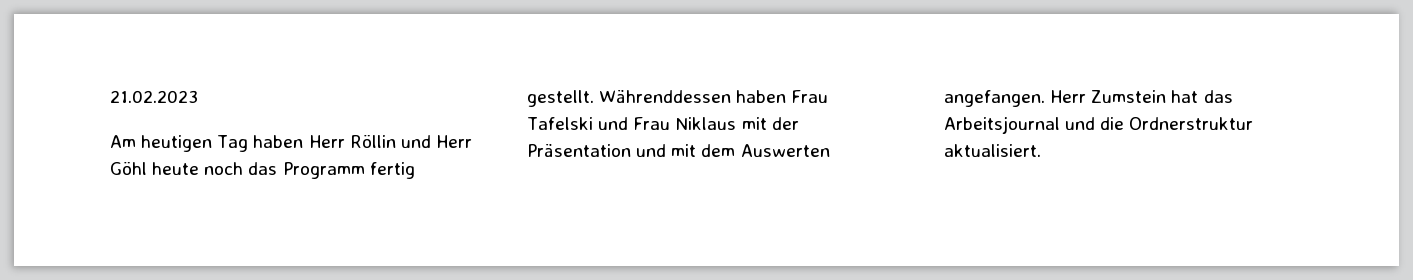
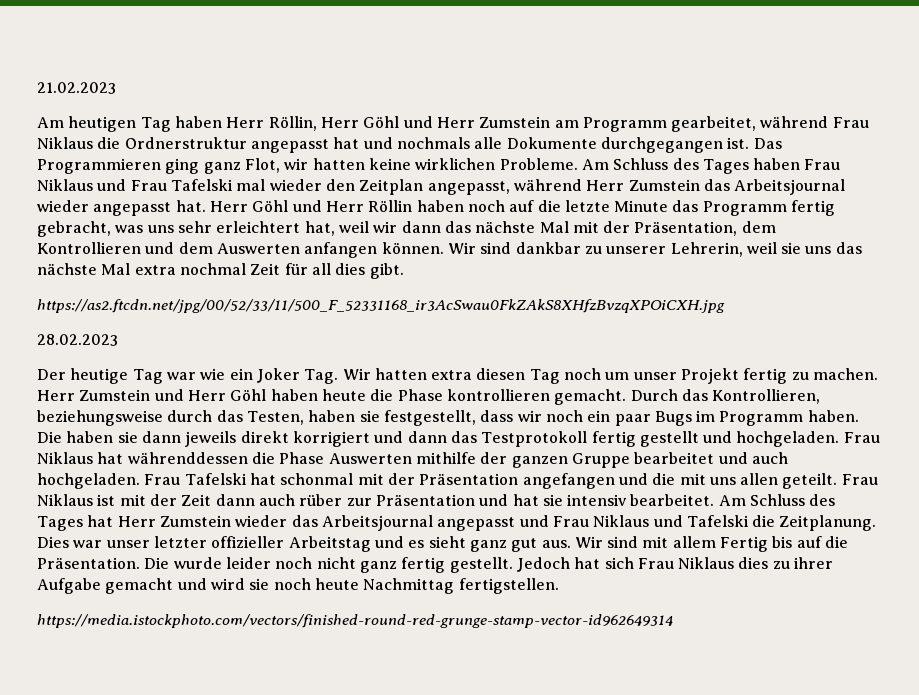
[349,134,472,148] [110,161,415,179] [527,90,829,107] [527,117,799,130] [527,144,830,157] [944,90,1233,107] [944,116,1254,134] [944,144,1041,157] Röllin und Herr Göhl heute noch das Programm fertig gestellt. Währenddessen haben Frau Tafelski und Frau Niklaus mit der Präsentation und mit dem Auswerten angefangen. Herr Zumstein hat das Arbeitsjournal und die Ordnerstruktur aktualisiert. -> [268,116,869,132] [37,137,782,153] [37,158,841,174] [37,179,846,195] [37,200,836,216] [37,221,776,237] [37,242,862,258] [37,263,404,279] [37,299,725,313] [37,334,118,346] [37,368,879,384] [37,389,821,405] [37,410,859,426] [37,431,880,447] [37,452,788,468] [37,473,878,489] [37,494,836,506] [37,515,877,531] [37,536,849,552] [37,557,834,573] [37,578,559,594] [37,614,673,628] Röllin, Herr Göhl und Herr Zumstein am Programm gearbeitet, während Frau Niklaus die Ordnerstruktur angepasst hat und nochmals alle Dokumente durchgegangen ist. Das Programmieren ging ganz Flot, wir hatten keine wirklichen Probleme. Am Schluss des Tages haben Frau Niklaus und Frau Tafelski mal wieder den Zeitplan angepasst, während Herr Zumstein das Arbeitsjournal wieder angepasst hat. Herr Göhl und Herr Röllin haben noch auf die letzte Minute das Programm fertig gebracht, was uns sehr erleichtert hat, weil wir dann das nächste Mal mit der Präsentation, dem Kontrollieren und dem Auswerten anfangen können. Wir sind dankbar zu unserer Lehrerin, weil sie uns das nächste Mal extra nochmal Zeit für all dies gibt. // https://as2.ftcdn.net/jpg/00/52/33/11/500_F_52331168_ir3AcSwau0FkZAkS8XHfzBvzqXPOiCXH.jpg // 28.02.2023 // Der heutige Tag war wie ein Joker Tag. Wir hatten extra diesen Tag noch um unser Projekt fertig zu machen. Herr Zumstein und Herr Göhl haben heute die Phase kontrollieren gemacht. Durch das Kontrollieren, beziehungsweise durch das Testen, haben sie festgestellt, dass wir noch ein paar Bugs im Programm haben. Die haben sie dann jeweils direkt korrigiert und dann das Testprotokoll fertig gestellt und hochgeladen. Frau Niklaus hat währenddessen die Phase Auswerten mithilfe der ganzen Gruppe bearbeitet und auch hochgeladen. Frau Tafelski hat schonmal mit der Präsentation angefangen und die mit uns allen geteilt. Frau Niklaus ist mit der Zeit dann auch rüber zur Präsentation und hat sie intensiv bearbeitet. Am Schluss des Tages hat Herr Zumstein wieder das Arbeitsjournal angepasst und Frau Niklaus und Tafelski die Zeitplanung. Dies war unser letzter offizieller Arbeitstag und es sieht ganz gut aus. Wir sind mit allem Fertig bis auf die Präsentation. Die wurde leider noch nicht ganz fertig gestellt. Jedoch hat sich Frau Niklaus dies zu ihrer Aufgabe gemacht und wird sie noch heute Nachmittag fertigstellen. // https://media.istockphoto.com/vectors/finished-round-red-grunge-stamp-vector-id962649314

